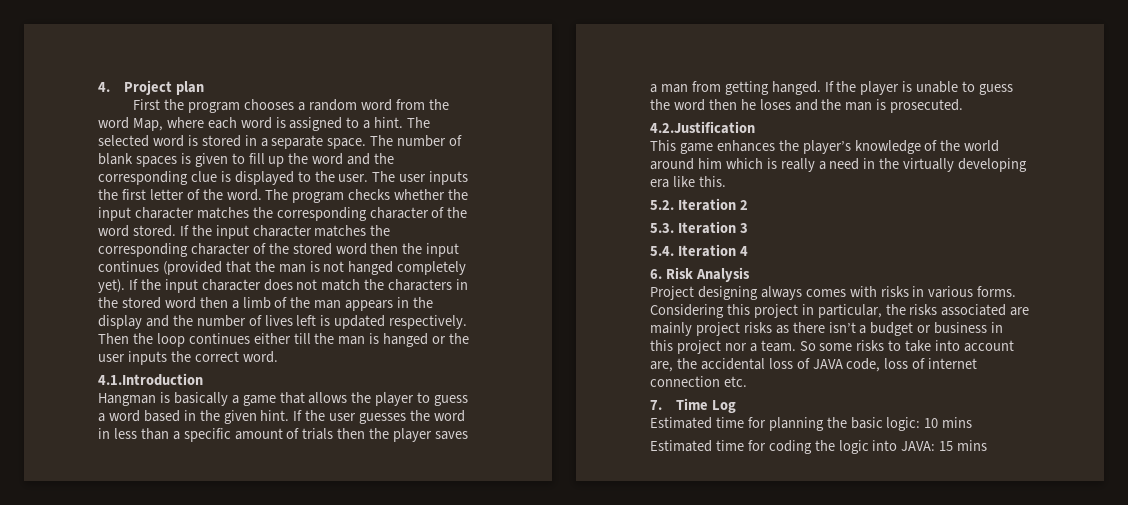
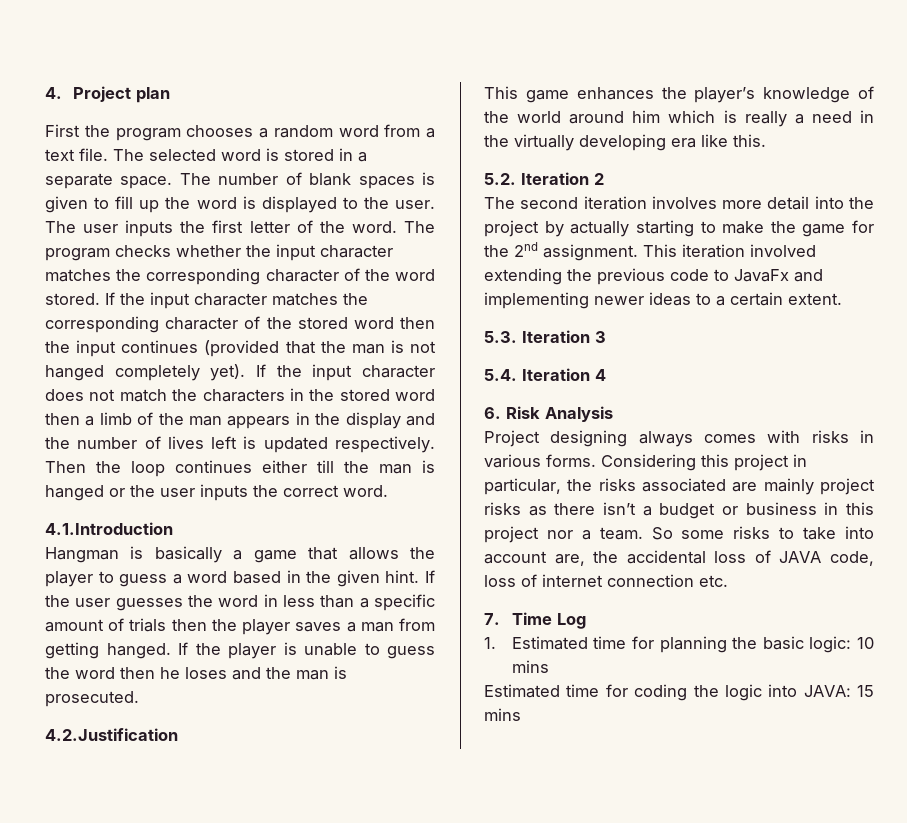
[428,99,449,110] [98,117,404,131] the word Map, where each word is assigned to a hint. -> [426,128,435,138] [45,148,108,161] a text file.
[347,153,395,165] [98,171,217,185] and the corresponding clue -> (237, 203) none
(748, 205) none -> [484,196,874,210] [484,220,874,237] [484,242,816,261] [484,268,823,285] [484,292,842,309] // The second iteration involves more detail into the project by actually starting to make the game for the 2nd assignment. This iteration involved extending the previous code to JavaFx and implementing newer ideas to a certain extent.
(736, 406) none -> [484,637,496,649] 1.

